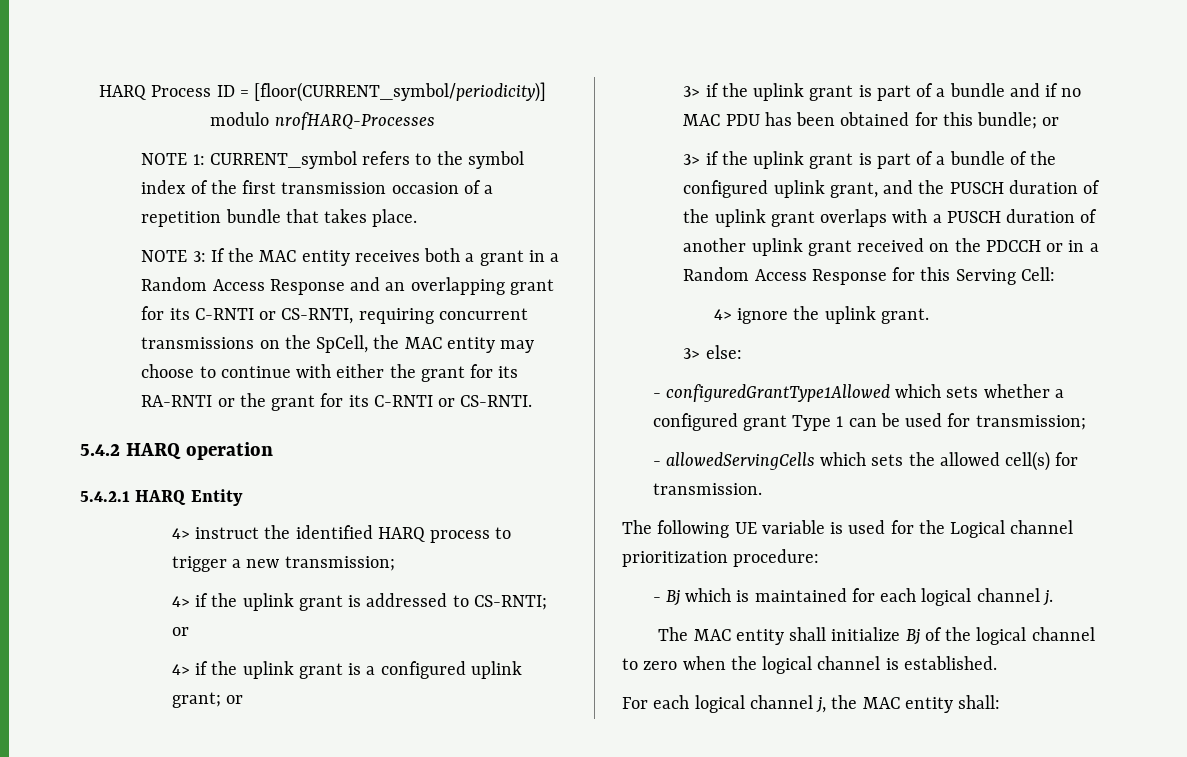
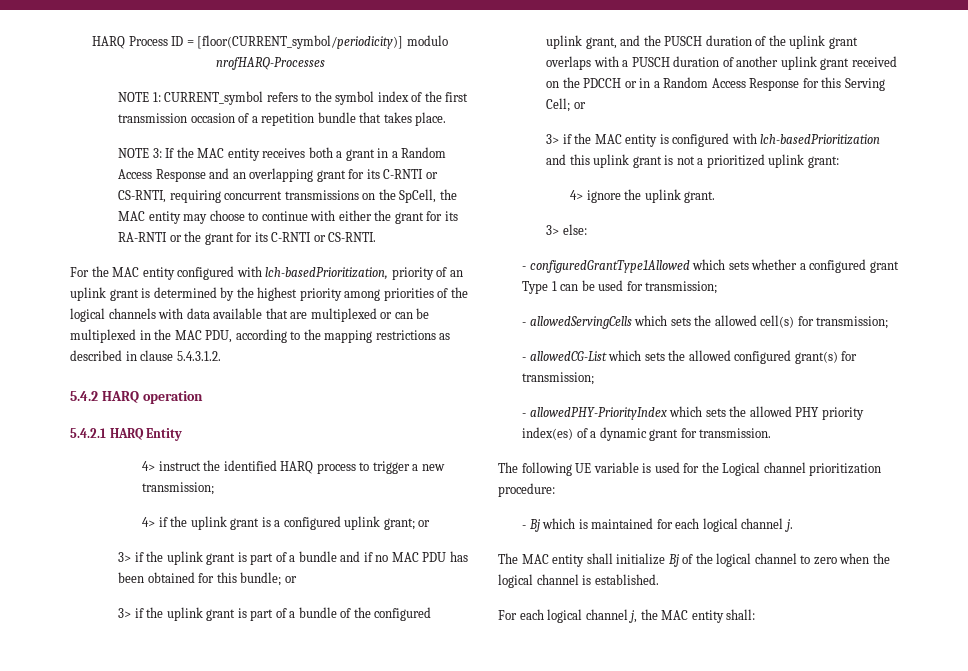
(533, 401) none -> [70,266,463,280] [70,287,468,301] [70,308,430,322] [70,329,451,343] [70,350,221,361] // For the MAC entity configured with lch-basedPrioritization, priority of an uplink grant is determined by the highest priority among priorities of the logical channels with data available that are multiplexed or can be multiplexed in the MAC PDU, according to the mapping restrictions as described in clause 5.4.3.1.2.
[171,593,547,611] [171,627,189,636] // 4> if the uplink grant is addressed to CS-RNTI; or -> (215, 488) none
[1020,267,1055,281] Cell: -> [546,98,586,112] [546,133,881,147] [546,154,839,168] Cell; or // 3> if the MAC entity is configured with lch-basedPrioritization and this uplink grant is not a prioritized uplink grant:
(1079, 459) none -> [816,316,889,329] [522,350,858,364] [522,372,595,385] [522,406,864,420] [522,427,697,441] transmission; // - allowedCG-List which sets the allowed configured grant(s) for transmission; // - allowedPHY-PriorityIndex which sets the allowed PHY priority index(es) of a dynamic grant for

